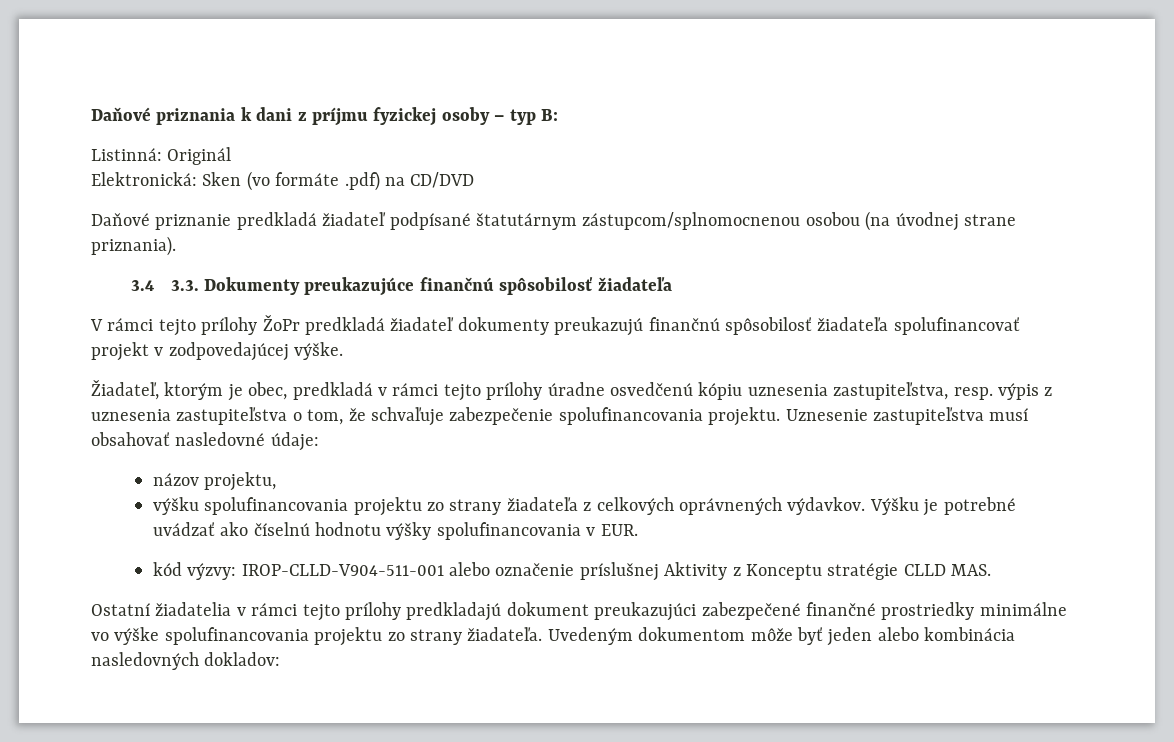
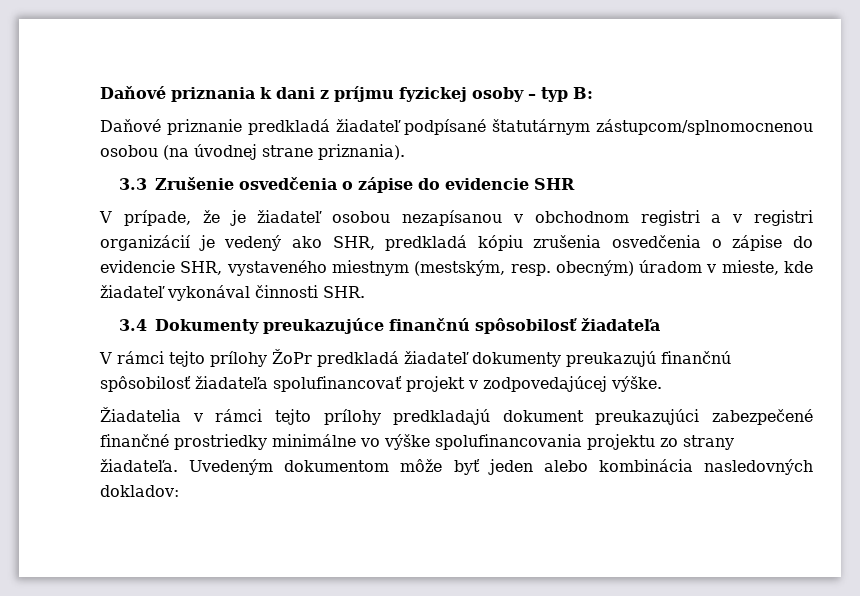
[91,147,232,165] [91,171,475,191] // Listinná: Originál // Elektronická: Sken (vo formáte .pdf) na CD/DVD -> (593, 93) none
[130,280,199,291] 3.4 3.3. -> [118,177,575,193] [99,210,814,226] [100,235,813,251] [100,260,813,276] [100,285,365,301] [118,319,147,331] 3.3 Zrušenie osvedčenia o zápise do evidencie SHR // V prípade, že je žiadateľ osobou nezapísanou v obchodnom registri a v registri organizácií je vedený ako SHR, predkladá kópiu zrušenia osvedčenia o zápise do evidencie SHR, vystaveného miestnym (mestským, resp. obecným) úradom v mieste, kde žiadateľ vykonával činnosti SHR. // 3.4
[91,380,1053,401] [91,407,1029,426] [91,432,319,451] [152,472,277,491] [152,497,1016,516] [152,522,638,540] [152,562,992,581] [91,602,232,616] Žiadateľ, ktorým je obec, predkladá v rámci tejto prílohy úradne osvedčenú kópiu uznesenia zastupiteľstva, resp. výpis z uznesenia zastupiteľstva o tom, že schvaľuje zabezpečenie spolufinancovania projektu. Uznesenie zastupiteľstva musí obsahovať nasledovné údaje: // názov projektu, // výšku spolufinancovania projektu zo strany žiadateľa z celkových oprávnených výdavkov. Výšku je potrebné uvádzať ako číselnú hodnotu výšky spolufinancovania v EUR. // kód výzvy: IROP-CLLD-V904-511-001 alebo označenie príslušnej Aktivity z Konceptu stratégie CLLD MAS. // Ostatní žiadatelia -> [100,407,181,422] Žiadatelia

